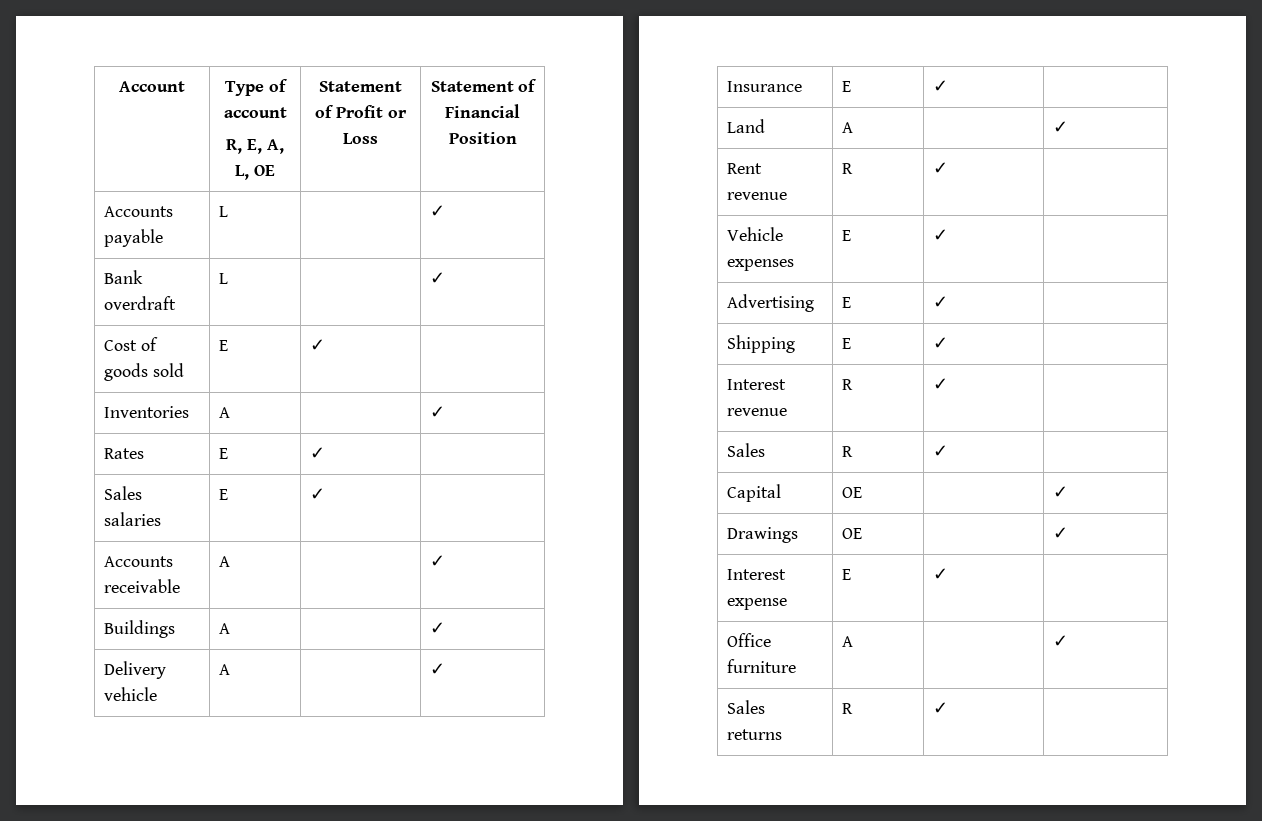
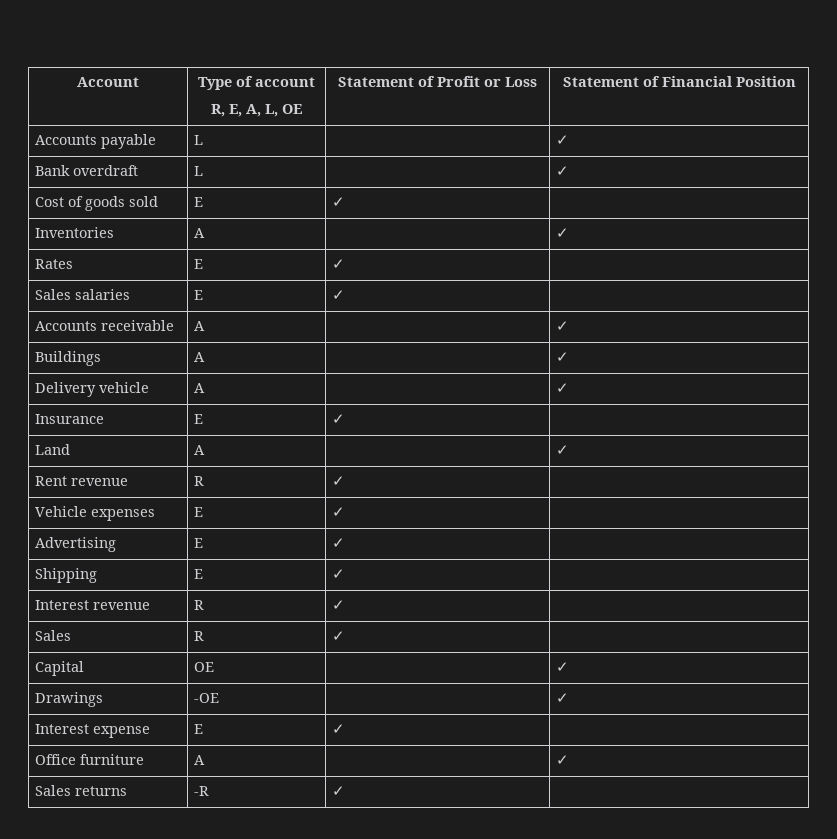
[842,528,863,539] OE -> [194,693,220,703] -OE
[842,703,854,714] R -> [194,786,210,796] -R

